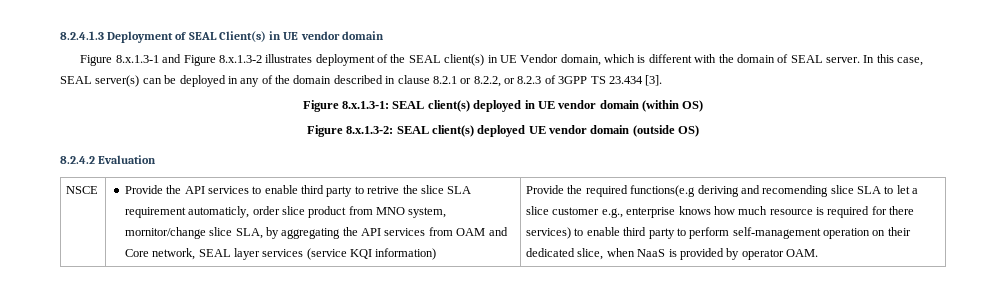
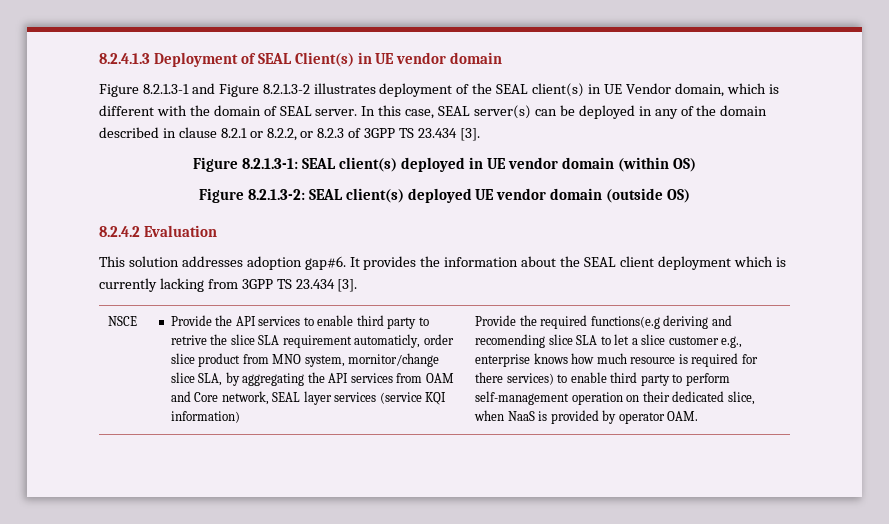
[115,55,159,63] 8.x.1.3-1 -> [142,84,189,94] 8.2.1.3-1
[218,55,262,63] 8.x.1.3-2 -> [262,84,310,94] 8.2.1.3-2
[342,101,389,109] 8.x.1.3-1: -> [242,158,299,169] 8.2.1.3-1:
[346,126,394,134] 8.x.1.3-2: -> [247,189,305,200] 8.2.1.3-2:
(157, 159) none -> [99,256,786,270] [99,278,358,292] // This solution addresses adoption gap#6. It provides the information about the SEAL client deployment which is currently lacking from 3GPP TS 23.434 [3].

